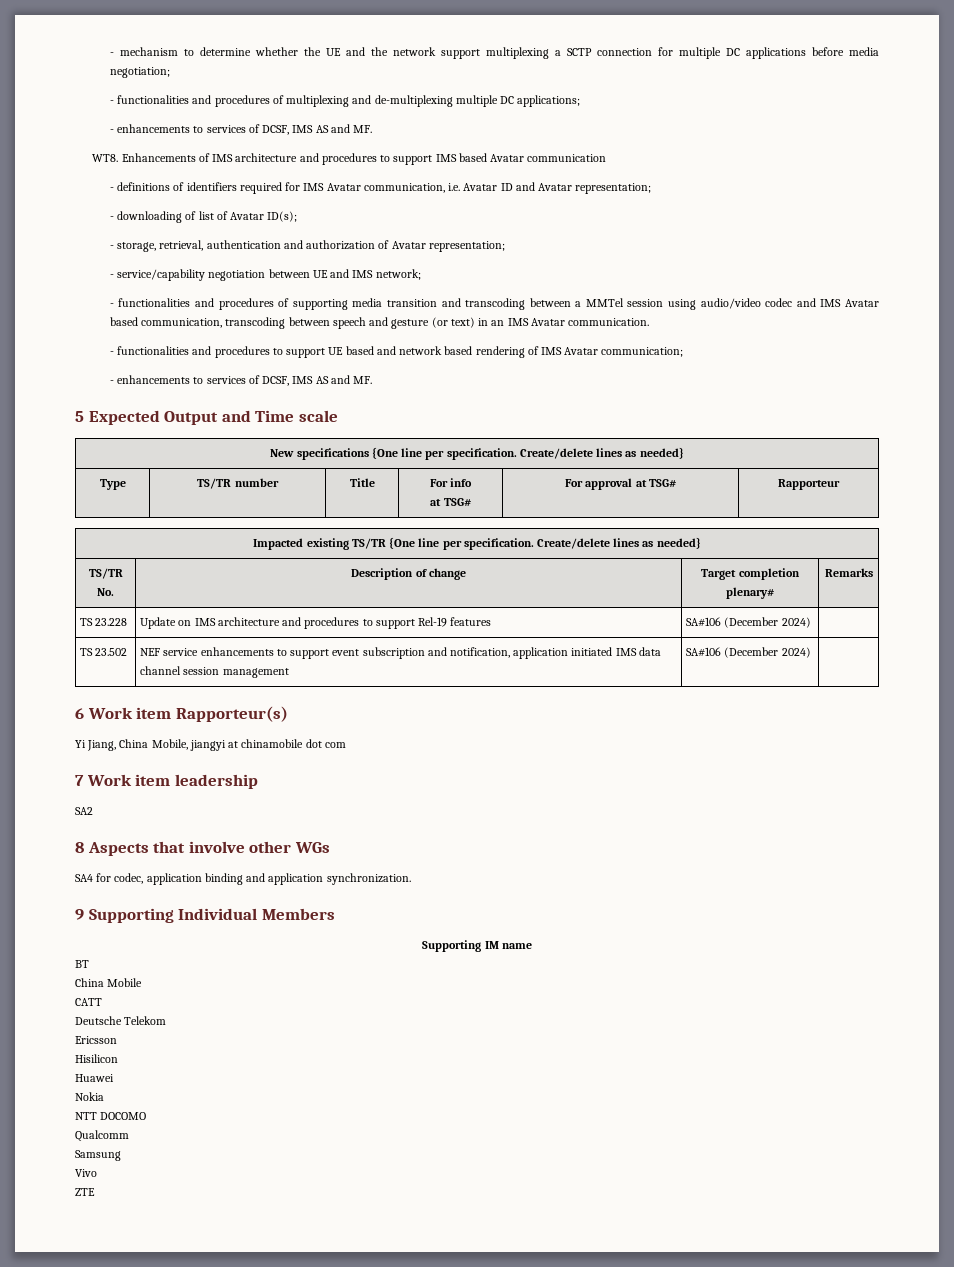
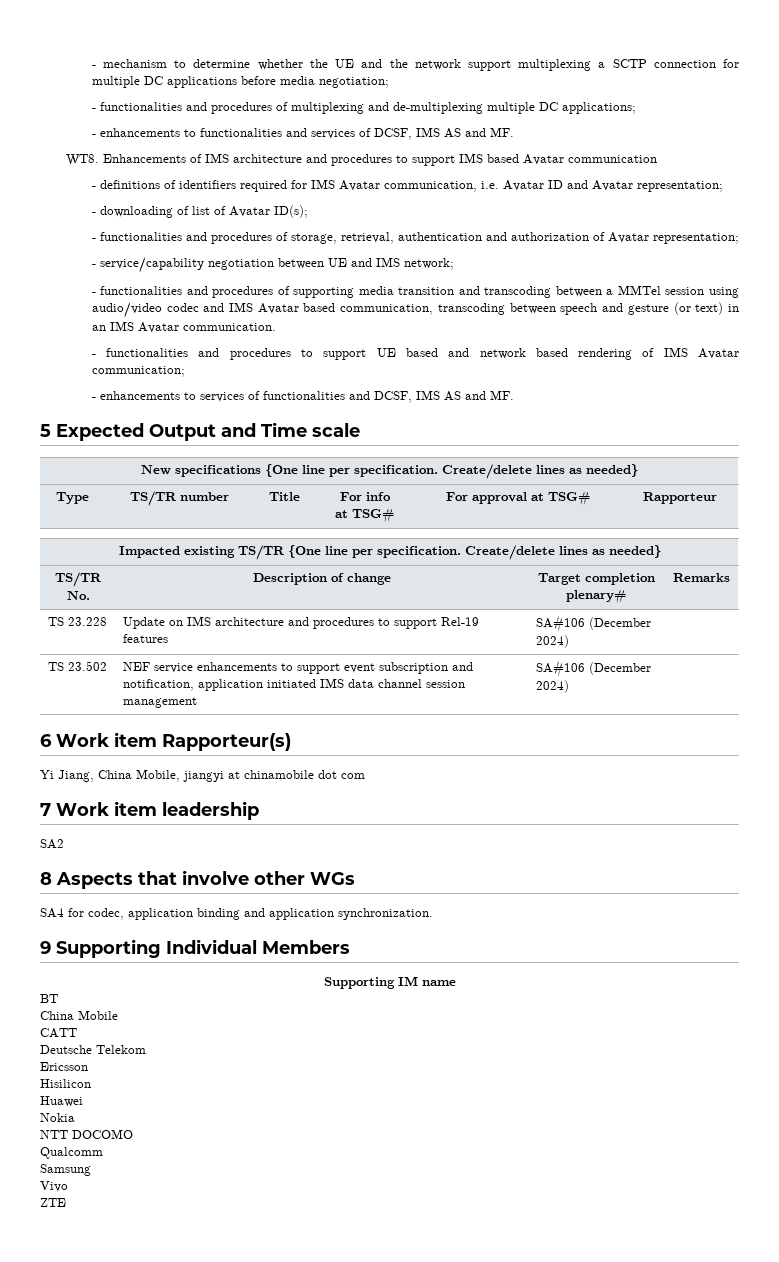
(204, 129) none -> [199,128,307,137] functionalities and
(114, 247) none -> [99,232,288,244] functionalities and procedures of
(260, 379) none -> [262,391,370,400] functionalities and

